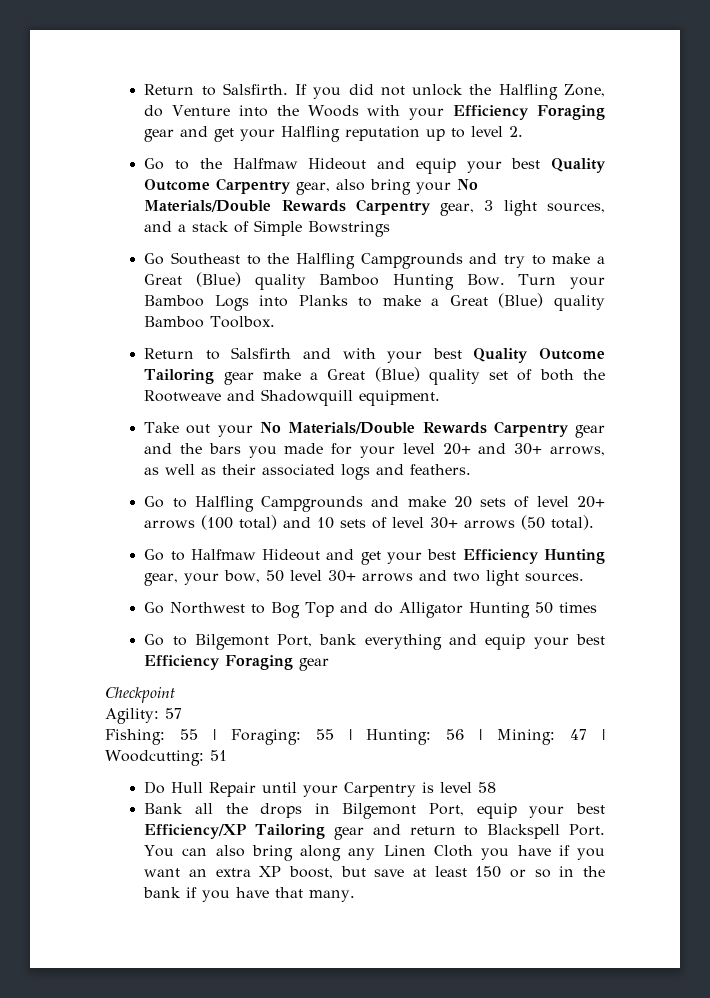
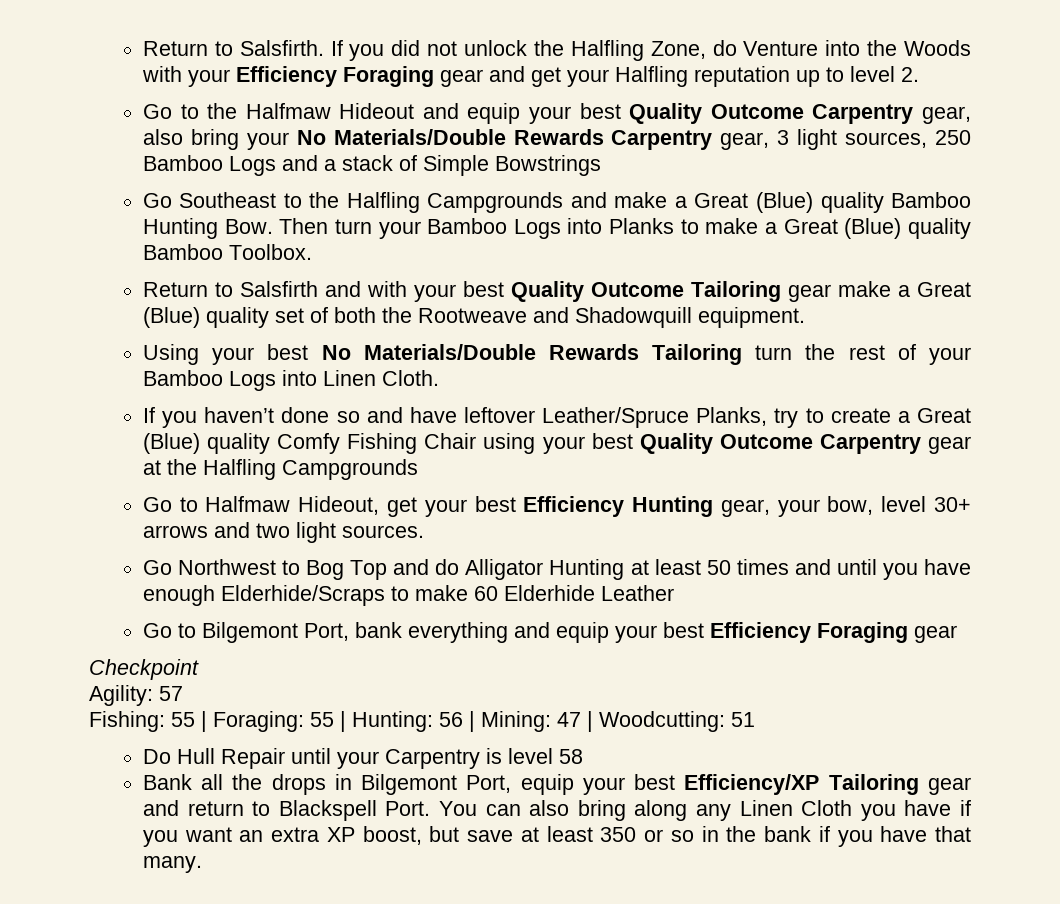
(605, 208) none -> [935,130,972,145] [142,155,276,176] 250 Bamboo Logs
[503,255,546,268] try to -> (607, 200) none
[518,274,557,285] Turn -> [279,218,372,234] Then turn
[144,421,605,438] [144,443,606,458] [144,464,472,480] [144,496,605,512] [144,515,595,530] Take out your No Materials/Double Rewards Carpentry gear and the bars you made for your level 20+ and 30+ arrows, as well as their associated logs and feathers. // Go to Halfling Campgrounds and make 20 sets of level 20+ arrows (100 total) and 10 sets of level 30+ arrows (50 total). -> [142,344,971,365] [142,370,439,391] [142,407,971,428] [142,433,971,454] [142,459,418,480] Using your best No Materials/Double Rewards Tailoring turn the rest of your Bamboo Logs into Linen Cloth. // If you haven’t done so and have leftover Leather/Spruce Planks, try to create a Great (Blue) quality Comfy Fishing Chair using your best Quality Outcome Carpentry gear at the Halfling Campgrounds
[262,549,355,561] Hideout and -> [298,496,380,515] Hideout,
[266,570,285,582] 50 -> (874, 505) none
(531, 610) none -> [630,559,701,575] at least
(598, 607) none -> [794,559,972,580] [142,585,674,606] and until you have enough Elderhide/Scraps to make 60 Elderhide Leather
[475,866,502,878] 150 -> [600,827,637,842] 350

